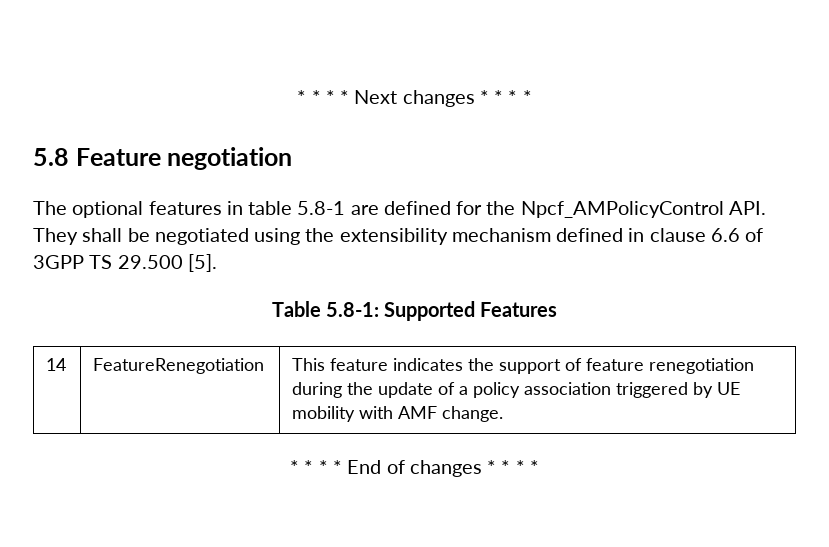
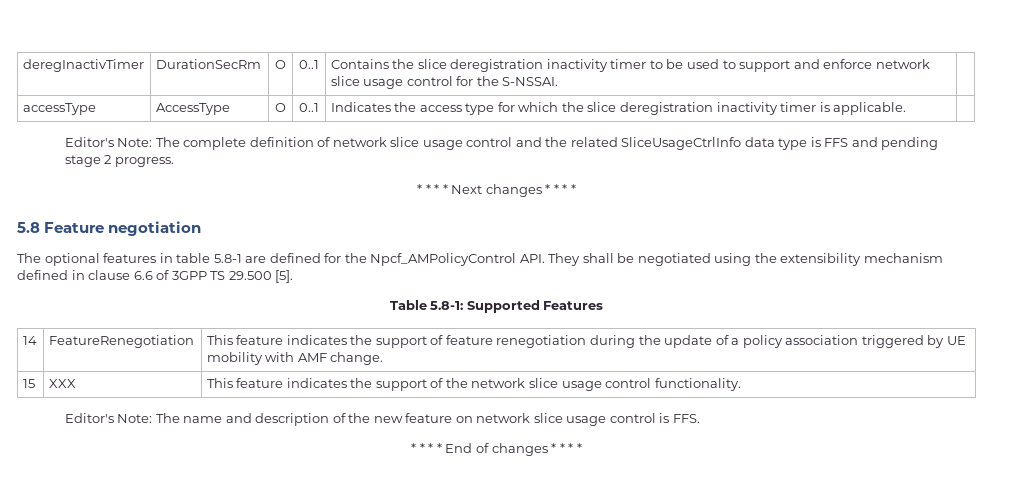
(297, 97) none -> [22,59,144,72] [155,59,261,69] [275,60,286,69] [299,60,319,69] [330,59,930,72] [330,76,559,89] [22,103,96,115] [155,103,230,115] [275,103,286,112] [299,103,319,112] [330,102,907,115] [64,137,939,150] [64,155,174,167] deregInactivTimer | DurationSecRm | O | 0..1 | Contains the slice deregistration inactivity timer to be used to support and enforce network slice usage control for the S-NSSAI. | // accessType | AccessType | O | 0..1 | Indicates the access type for which the slice deregistration inactivity timer is applicable. | // Editor's Note: The complete definition of network slice usage control and the related SliceUsageCtrlInfo data type is FFS and pending stage 2 progress. //
(504, 414) none -> [22,379,35,388] [48,379,76,388] [206,378,741,391] [64,413,700,426] // 15 | XXX | This feature indicates the support of the network slice usage control functionality. // Editor's Note: The name and description of the new feature on network slice usage control is FFS.

